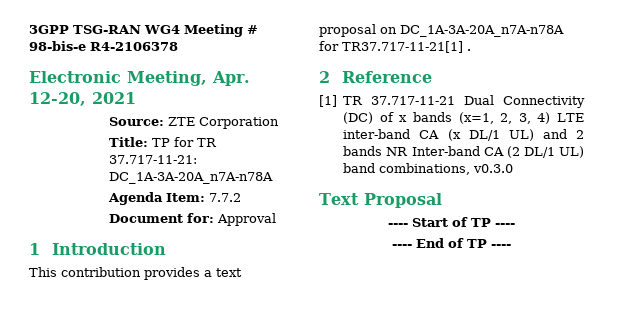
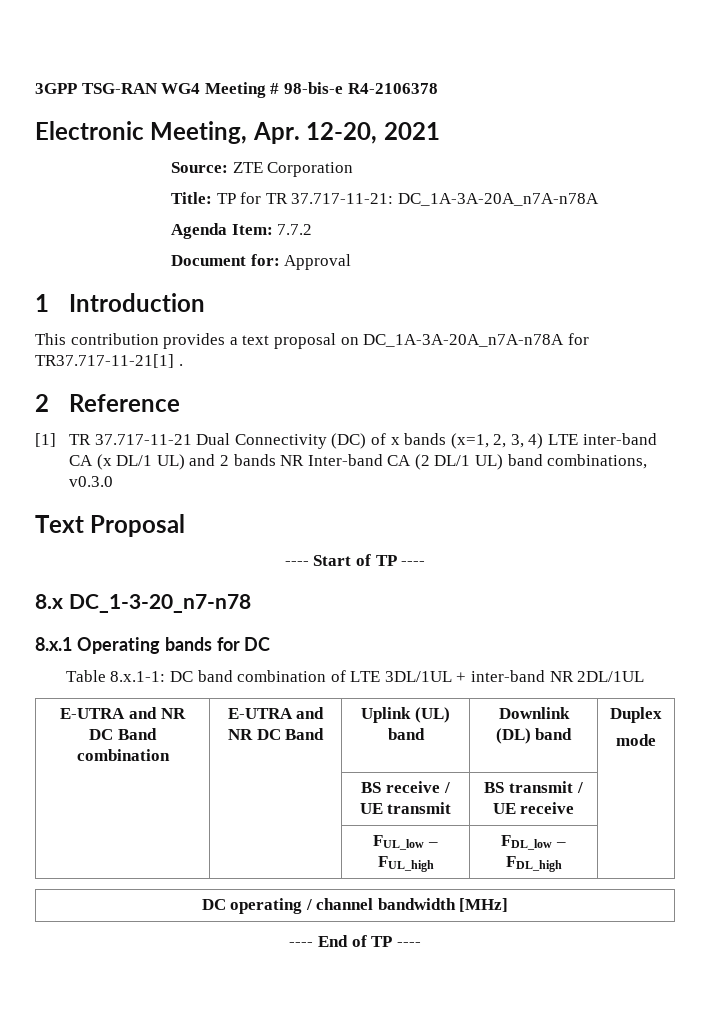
(515, 225) none -> [35,594,251,613] [35,637,271,654] [65,670,645,682] [60,707,186,719] [89,728,157,740] [76,749,170,761] [227,707,325,719] [227,728,325,740] [361,707,450,723] [387,728,425,740] [498,707,570,719] [495,728,573,744] [610,707,662,723] [616,734,656,746] [361,781,450,793] [359,802,452,814] [484,781,583,793] [492,802,575,814] [373,835,438,850] [377,856,434,872] [501,835,566,850] [505,856,562,872] [201,898,509,914] // 8.x DC_1-3-20_n7-n78 // 8.x.1 Operating bands for DC // Table 8.x.1-1: DC band combination of LTE 3DL/1UL + inter-band NR 2DL/1UL // E-UTRA and NR DC Band combination | E-UTRA and NR DC Band | Uplink (UL) band | Downlink (DL) band | Duplex // mode // | | BS receive / UE transmit | BS transmit / UE receive | // | | FUL_low – FUL_high | FDL_low – FDL_high | // DC operating / channel bandwidth [MHz]

